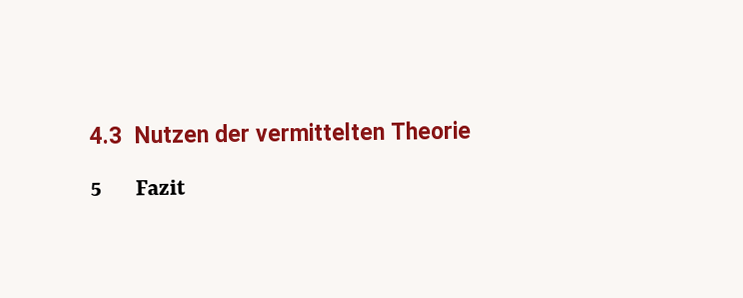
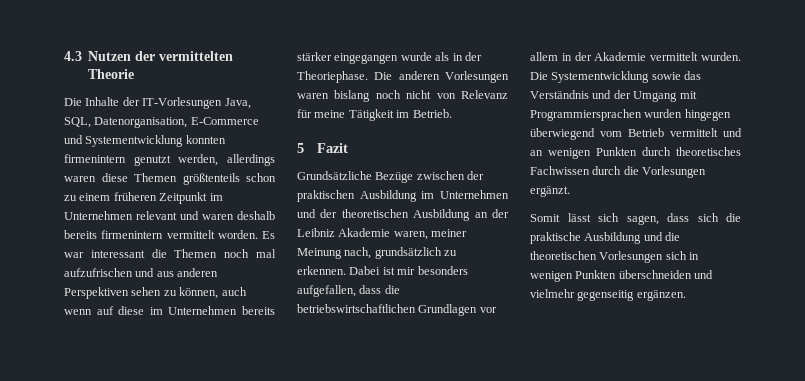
[90,179,186,196] 5 Fazit -> [64,97,251,109] [64,117,259,128] [64,135,226,147] [64,154,275,166] [64,173,276,185] [64,192,223,204] [64,211,275,220] [64,230,275,239] [64,249,276,258] [64,268,219,277] [64,287,247,299] [64,306,275,315] [297,52,482,64] [297,71,509,83] [297,90,508,102] [297,109,452,121] [297,143,349,153] [297,171,485,183] [297,190,509,202] [297,209,509,221] [297,228,468,240] [297,247,458,259] [297,266,468,275] [297,285,400,297] [297,304,497,316] [530,52,741,61] [530,71,702,83] [530,90,697,102] [530,109,731,121] [530,128,742,140] [530,147,741,159] [530,166,707,178] [530,186,570,197] [530,213,741,225] [530,232,681,244] [530,251,700,263] [530,270,714,282] [530,289,686,301] Die Inhalte der IT-Vorlesungen Java, SQL, Datenorganisation, E-Commerce und Systementwicklung konnten firmenintern genutzt werden, allerdings waren diese Themen größtenteils schon zu einem früheren Zeitpunkt im Unternehmen relevant und waren deshalb bereits firmenintern vermittelt worden. Es war interessant die Themen noch mal aufzufrischen und aus anderen Perspektiven sehen zu können, auch wenn auf diese im Unternehmen bereits stärker eingegangen wurde als in der Theoriephase. Die anderen Vorlesungen waren bislang noch nicht von Relevanz für meine Tätigkeit im Betrieb. // 5 Fazit // Grundsätzliche Bezüge zwischen der praktischen Ausbildung im Unternehmen und der theoretischen Ausbildung an der Leibniz Akademie waren, meiner Meinung nach, grundsätzlich zu erkennen. Dabei ist mir besonders aufgefallen, dass die betriebswirtschaftlichen Grundlagen vor allem in der Akademie vermittelt wurden. Die Systementwicklung sowie das Verständnis und der Umgang mit Programmiersprachen wurden hingegen überwiegend vom Betrieb vermittelt und an wenigen Punkten durch theoretisches Fachwissen durch die Vorlesungen ergänzt. // Somit lässt sich sagen, dass sich die praktische Ausbildung und die theoretischen Vorlesungen sich in wenigen Punkten überschneiden und vielmehr gegenseitig ergänzen.

